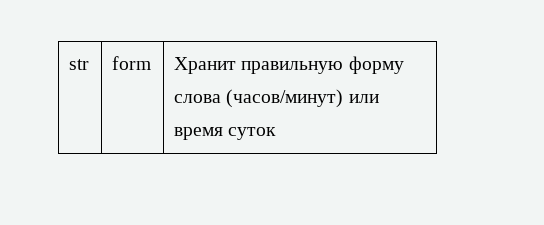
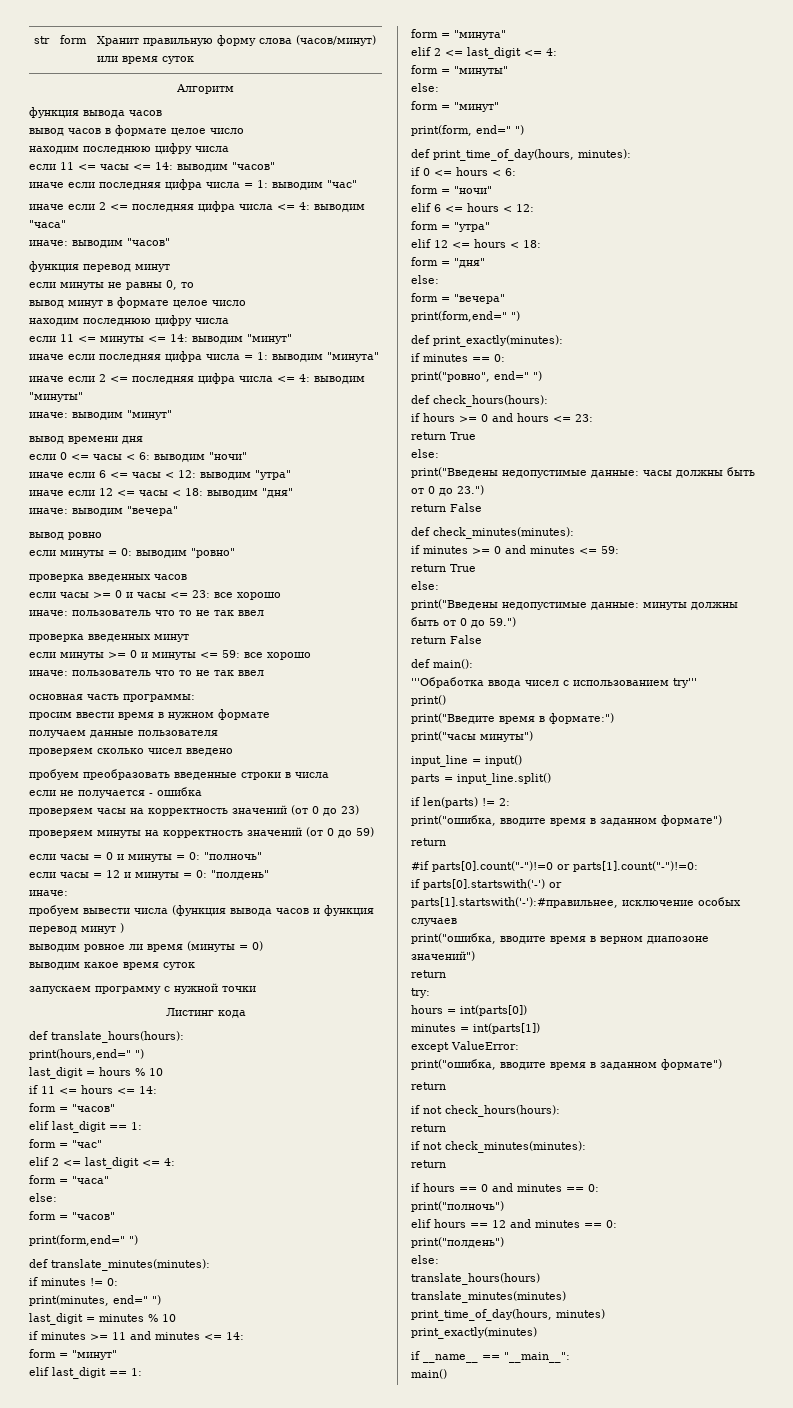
(277, 133) none -> [177,84,234,94] [29,107,162,118] [29,125,244,136] [29,143,229,154] [29,162,275,172] [29,179,357,190] [29,201,365,212] [29,220,66,228] [29,238,170,248] [29,261,170,272] [29,280,194,290] [29,297,246,308] [29,315,229,326] [29,334,292,344] [29,351,379,362] [29,373,365,384] [29,392,83,402] [29,410,172,420] [29,436,143,444] [29,452,247,462] [29,470,291,480] [29,488,293,498] [29,506,178,516] [29,532,102,540] [29,548,235,558] [29,574,187,582] [29,590,281,600] [29,610,264,616] [29,634,189,642] [29,650,311,660] [29,670,264,676] [29,694,195,702] [29,709,270,720] [29,730,218,738] [29,748,233,756] [29,769,329,780] [29,787,202,798] [29,805,359,816] [29,827,374,838] [29,852,262,862] [29,870,269,880] [29,890,68,896] [29,905,374,916] [29,923,124,934] [29,941,263,952] [29,962,195,970] [29,983,256,994] [165,1008,246,1018] [29,1031,184,1043] [29,1049,144,1060] [29,1067,163,1079] [29,1085,157,1094] [29,1103,115,1112] [29,1121,142,1133] [29,1139,102,1148] [29,1157,175,1169] [29,1175,109,1184] [29,1193,57,1202] [29,1211,115,1220] [29,1235,138,1246] [29,1259,210,1271] [29,1277,118,1286] [29,1295,161,1306] [29,1313,176,1325] [29,1331,244,1340] [29,1349,117,1360] [29,1367,142,1379] [411,29,506,40] [411,47,557,59] [411,65,508,76] [411,83,439,92] [411,101,499,112] [411,125,524,136] [411,149,631,161] [411,167,516,176] [411,185,492,194] [411,203,534,212] [411,221,490,232] [411,239,541,248] [411,257,485,268] [411,275,439,284] [411,293,505,304] [411,311,520,322] [411,335,563,347] [411,353,505,362] [411,371,542,382] [411,395,548,407] [411,413,593,422] [411,432,476,440] [411,449,439,458] [411,467,755,478] [411,485,484,496] [411,503,482,512] [411,527,574,539] [411,545,619,554] [411,564,476,572] [411,581,439,590] [411,599,738,610] [411,617,516,628] [411,635,482,644] [411,659,473,669] [411,677,697,688] [411,695,446,706] [411,713,614,724] [411,731,533,742] [411,755,522,767] [411,773,551,785] [411,797,510,808] [411,815,722,826] [411,838,446,846] [411,861,698,872] [411,879,562,890] [411,897,741,908] [411,918,457,926] [411,933,709,944] [411,951,475,961] [411,970,446,978] [411,988,430,998] [411,1005,527,1016] [411,1023,540,1034] [411,1041,519,1052] [411,1059,722,1070] [411,1082,446,1090] [411,1105,560,1117] [411,1124,446,1132] [411,1141,586,1153] [411,1160,446,1168] [411,1183,599,1192] [411,1201,504,1212] [411,1219,617,1228] [411,1237,504,1248] [411,1255,439,1264] [411,1273,540,1285] [411,1291,566,1303] [411,1309,605,1321] [411,1327,537,1339] [411,1351,570,1363] [411,1369,447,1379] // Алгоритм // функция вывода часов // вывод часов в формате целое число // находим последнюю цифру числа // если 11 <= часы <= 14: выводим "часов" // иначе если последняя цифра числа = 1: выводим "час" // иначе если 2 <= последняя цифра числа <= 4: выводим "часа" // иначе: выводим "часов" // функция перевод минут // если минуты не равны 0, то // вывод минут в формате целое число // находим последнюю цифру числа // если 11 <= минуты <= 14: выводим "минут" // иначе если последняя цифра числа = 1: выводим "минута" // иначе если 2 <= последняя цифра числа <= 4: выводим "минуты" // иначе: выводим "минут" // вывод времени дня // если 0 <= часы < 6: выводим "ночи" // иначе если 6 <= часы < 12: выводим "утра" // иначе если 12 <= часы < 18: выводим "дня" // иначе: выводим "вечера" // вывод ровно // если минуты = 0: выводим "ровно" // проверка введенных часов // если часы >= 0 и часы <= 23: все хорошо // иначе: пользователь что то не так ввел // проверка введенных минут // если минуты >= 0 и минуты <= 59: все хорошо // иначе: пользователь что то не так ввел // основная часть программы: // просим ввести время в нужном формате // получаем данные пользователя // проверяем сколько чисел введено // пробуем преобразовать введенные строки в числа // если не получается - ошибка // проверяем часы на корректность значений (от 0 до 23) // проверяем минуты на корректность значений (от 0 до 59) // если часы = 0 и минуты = 0: "полночь" // если часы = 12 и минуты = 0: "полдень" // иначе: // пробуем вывести числа (функция вывода часов и функция перевод минут ) // выводим ровное ли время (минуты = 0) // выводим какое время суток // запускаем программу с нужной точки // Листинг кода // def translate_hours(hours): // print(hours,end=" ") // last_digit = hours % 10 // if 11 <= hours <= 14: // form = "часов" // elif last_digit == 1: // form = "час" // elif 2 <= last_digit <= 4: // form = "часа" // else: // form = "часов" // print(form,end=" ") // def translate_minutes(minutes): // if minutes != 0: // print(minutes, end=" ") // last_digit = minutes % 10 // if minutes >= 11 and minutes <= 14: // form = "минут" // elif last_digit == 1: // form = "минута" // elif 2 <= last_digit <= 4: // form = "минуты" // else: // form = "минут" // print(form, end=" ") // def print_time_of_day(hours, minutes): // if 0 <= hours < 6: // form = "ночи" // elif 6 <= hours < 12: // form = "утра" // elif 12 <= hours < 18: // form = "дня" // else: // form = "вечера" // print(form,end=" ") // def print_exactly(minutes): // if minutes == 0: // print("ровно", end=" ") // def check_hours(hours): // if hours >= 0 and hours <= 23: // return True // else: // print("Введены недопустимые данные: часы должны быть от 0 до 23.") // return False // def check_minutes(minutes): // if minutes >= 0 and minutes <= 59: // return True // else: // print("Введены недопустимые данные: минуты должны быть от 0 до 59.") // return False // def main(): // '''Обработка ввода чисел с использованием try''' // print() // print("Введите время в формате:") // print("часы минуты") // input_line = input() // parts = input_line.split() // if len(parts) != 2: // print("ошибка, вводите время в заданном формате") // return // #if parts[0].count("-")!=0 or parts[1].count("-")!=0: // if parts[0].startswith('-') or parts[1].startswith('-'):#правильнее, исключение особых случаев // print("ошибка, вводите время в верном диапозоне значений") // return // try: // hours = int(parts[0]) // minutes = int(parts[1]) // except ValueError: // print("ошибка, вводите время в заданном формате") // return // if not check_hours(hours): // return // if not check_minutes(minutes): // return // if hours == 0 and minutes == 0: // print("полночь") // elif hours == 12 and minutes == 0: // print("полдень") // else: // translate_hours(hours) // translate_minutes(minutes) // print_time_of_day(hours, minutes) // print_exactly(minutes) // if __name__ == "__main__": // main()

